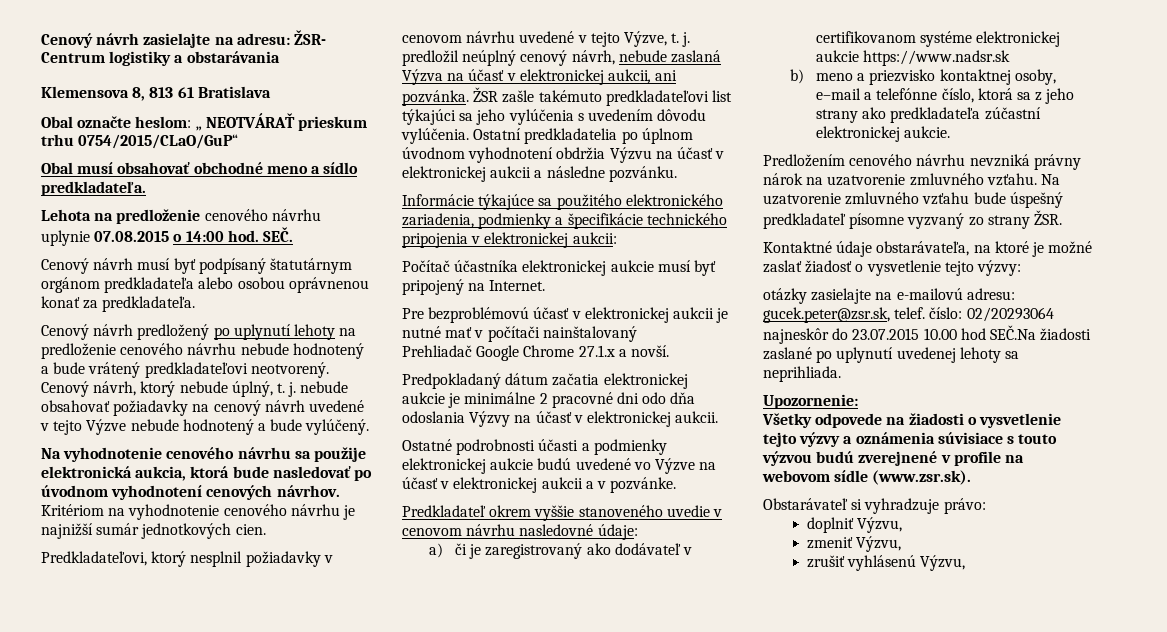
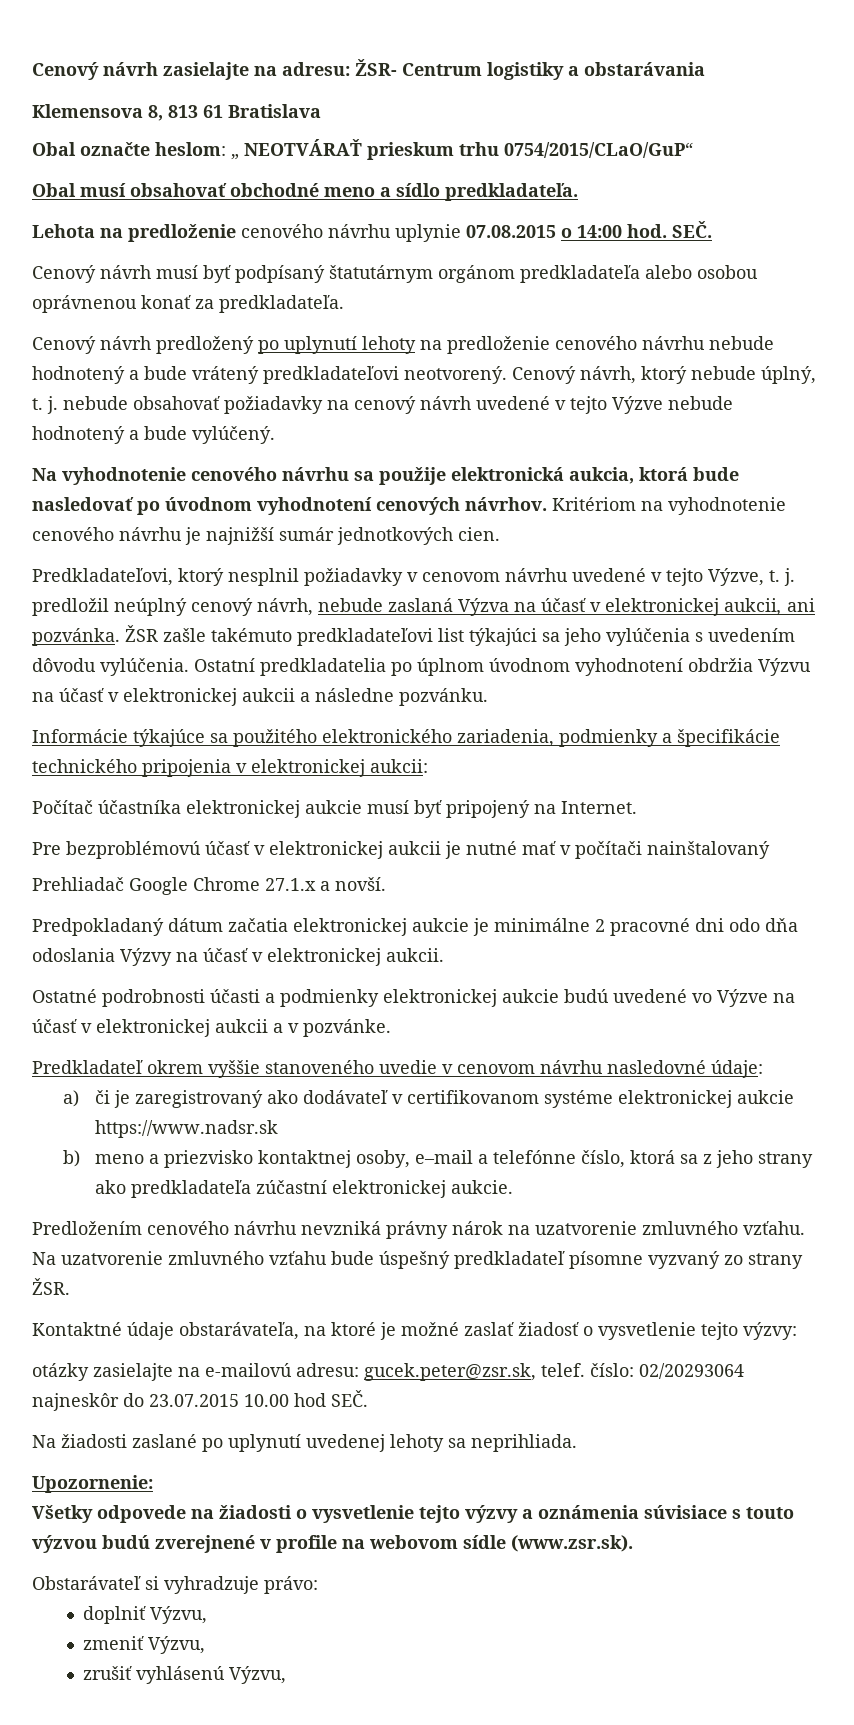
[989,325,1036,340] SEČ.Na -> [331,1390,368,1407] [32,1435,56,1448] SEČ. // Na

